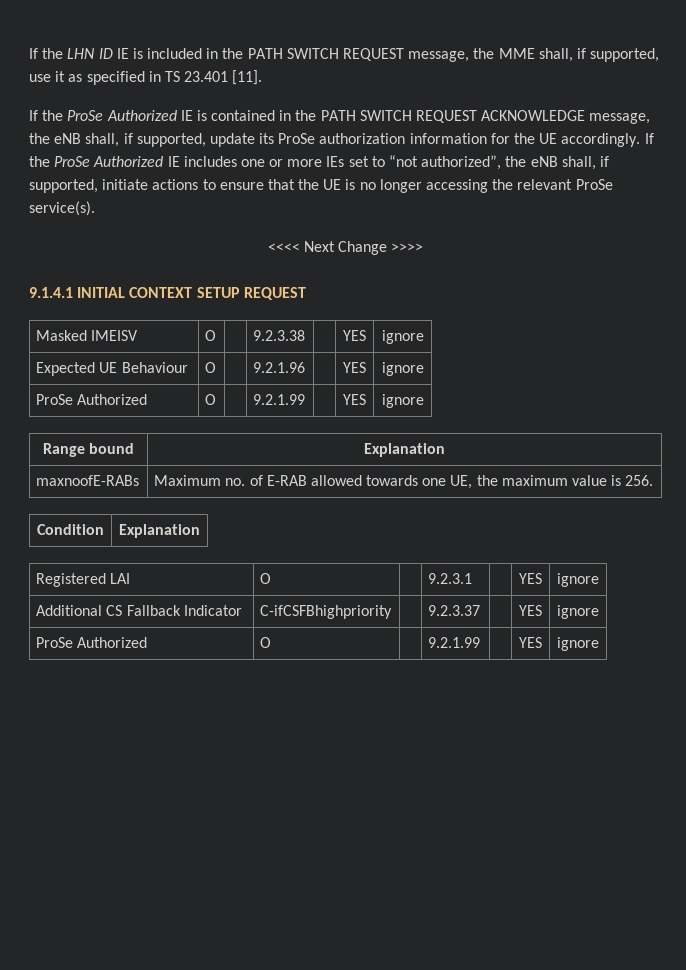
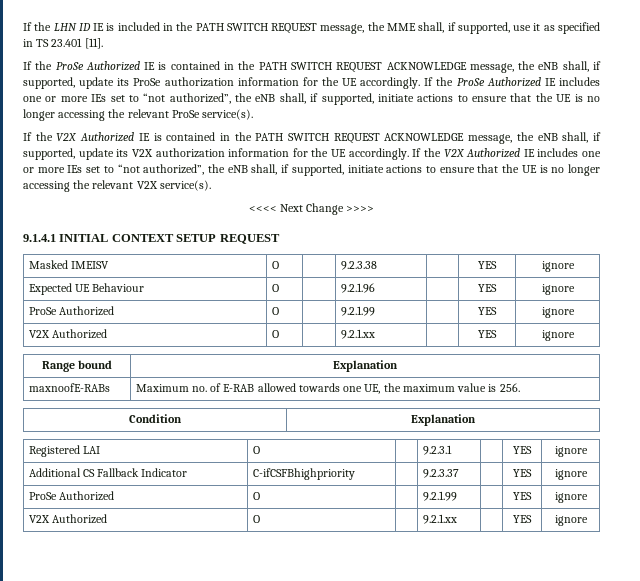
(95, 208) none -> [23,132,601,144] [23,148,601,160] [23,164,600,176] [23,180,211,192] // If the V2X Authorized IE is contained in the PATH SWITCH REQUEST ACKNOWLEDGE message, the eNB shall, if supported, update its V2X authorization information for the UE accordingly. If the V2X Authorized IE includes one or more IEs set to “not authorized”, the eNB shall, if supported, initiate actions to ensure that the UE is no longer accessing the relevant V2X service(s).
(424, 401) none -> [28,329,107,339] [271,330,279,338] [340,329,375,339] [478,330,497,338] [541,330,575,341] // V2X Authorized | O | | 9.2.1.xx | | YES | ignore
(599, 644) none -> [28,514,107,524] [252,515,260,523] [422,514,457,524] [513,515,532,523] [554,515,588,526] // V2X Authorized | O | | 9.2.1.xx | | YES | ignore

